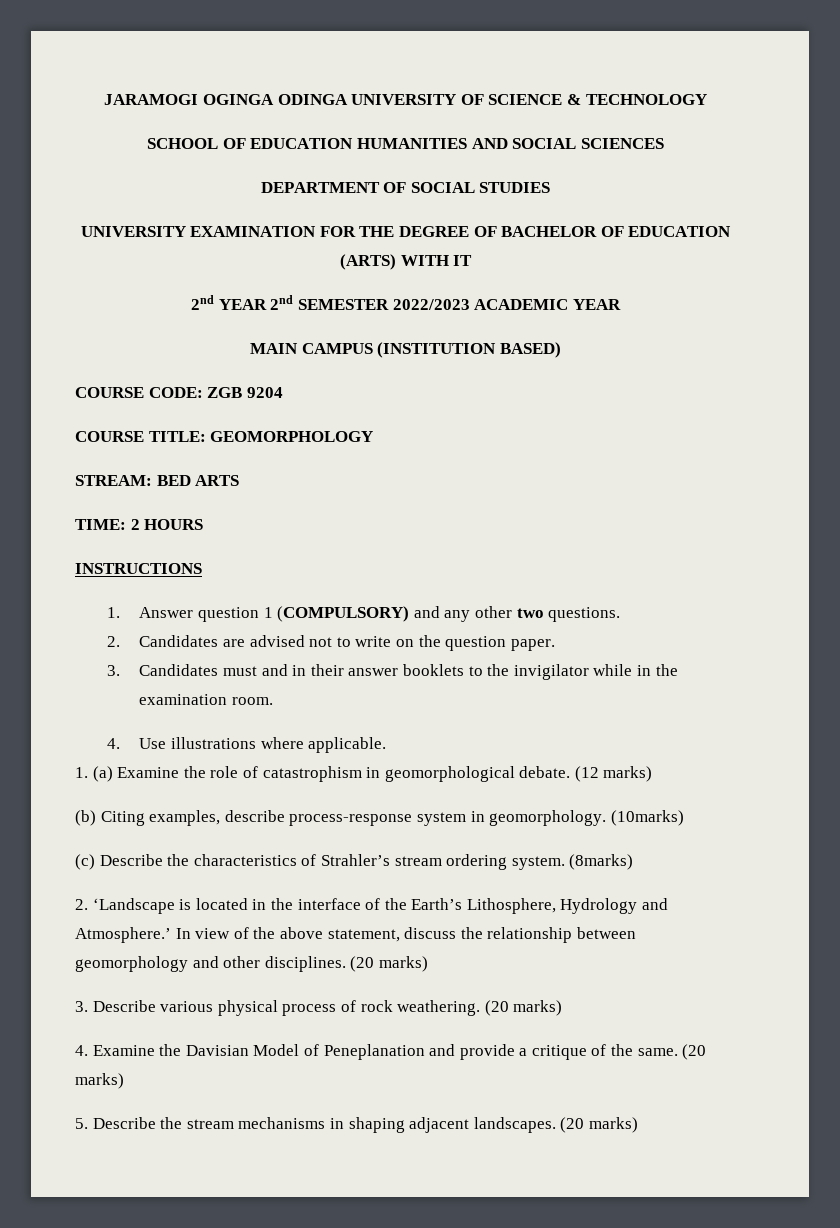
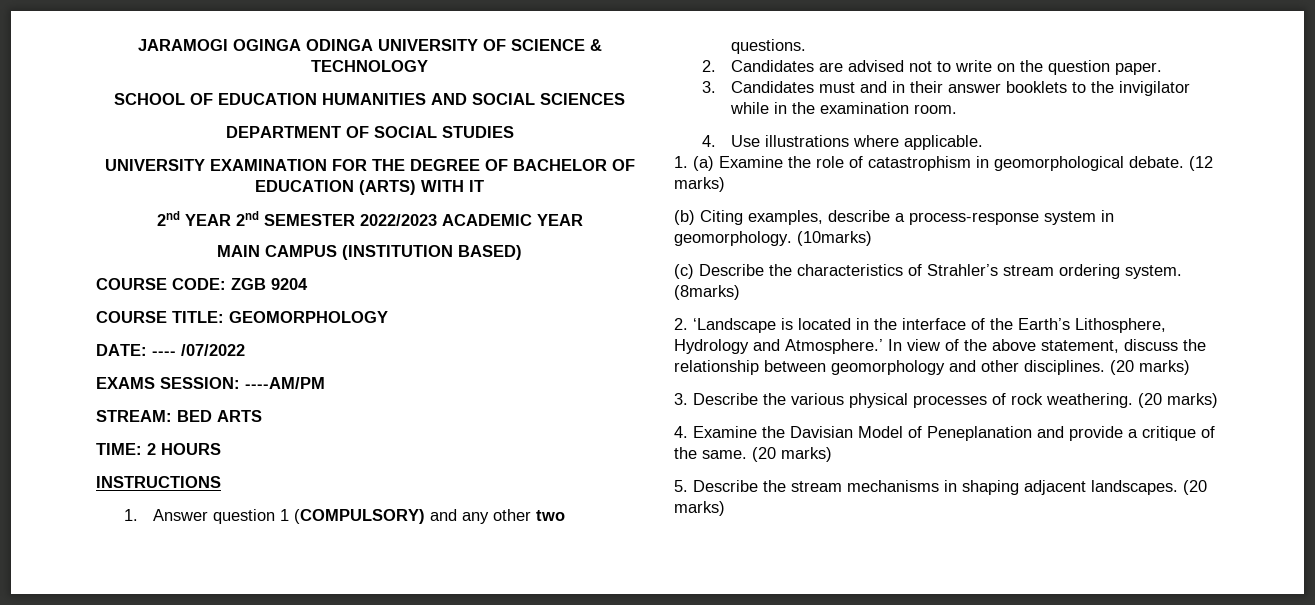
(374, 436) none -> [96,344,245,356] [96,377,325,389] // DATE: ---- /07/2022 // EXAMS SESSION: ----AM/PM
(285, 816) none -> [895,213,905,222] a
(156, 1006) none -> [763,393,786,405] the
[282,1004,337,1016] process -> [913,395,987,408] processes

